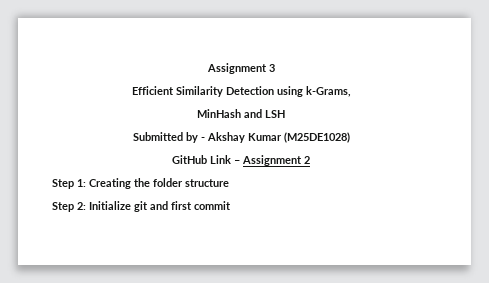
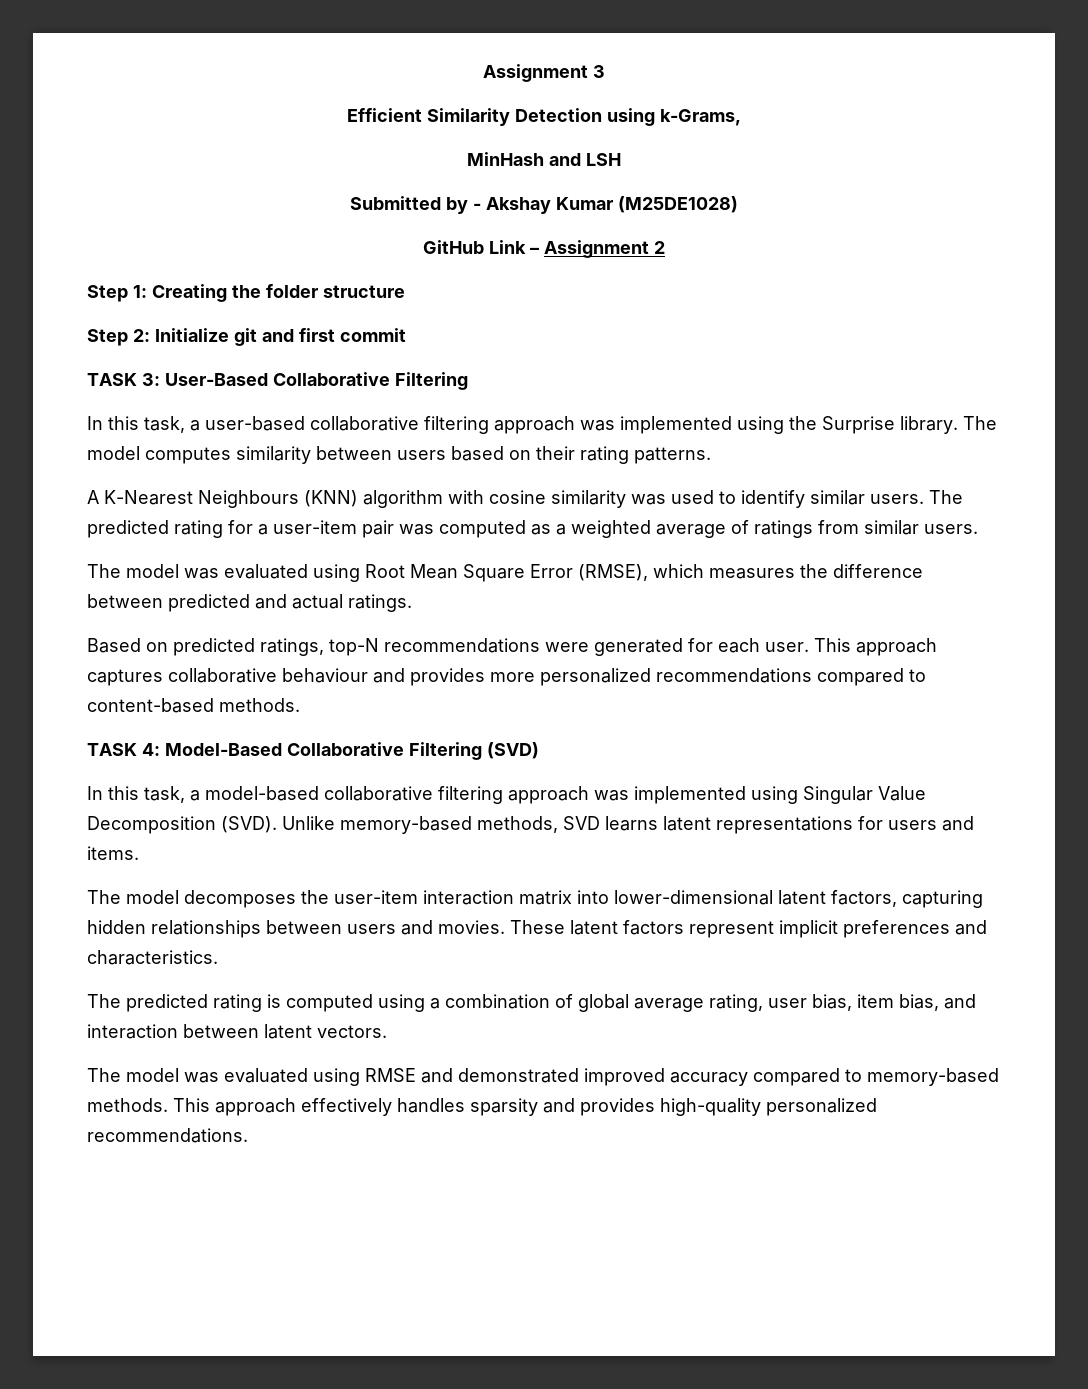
(231, 205) none -> [87,372,468,390] [87,416,997,434] [87,446,711,464] [87,490,963,508] [87,520,978,538] [87,564,923,582] [87,594,412,612] [87,638,937,656] [87,668,926,686] [87,698,300,713] [87,742,539,760] [87,786,926,804] [87,816,974,834] [87,846,139,860] [87,890,983,908] [87,920,987,938] [87,950,218,965] [87,994,976,1012] [87,1024,387,1039] [87,1068,999,1086] [87,1098,877,1116] [87,1128,248,1143] // TASK 3: User-Based Collaborative Filtering // In this task, a user-based collaborative filtering approach was implemented using the Surprise library. The model computes similarity between users based on their rating patterns. // A K-Nearest Neighbours (KNN) algorithm with cosine similarity was used to identify similar users. The predicted rating for a user-item pair was computed as a weighted average of ratings from similar users. // The model was evaluated using Root Mean Square Error (RMSE), which measures the difference between predicted and actual ratings. // Based on predicted ratings, top-N recommendations were generated for each user. This approach captures collaborative behaviour and provides more personalized recommendations compared to content-based methods. // TASK 4: Model-Based Collaborative Filtering (SVD) // In this task, a model-based collaborative filtering approach was implemented using Singular Value Decomposition (SVD). Unlike memory-based methods, SVD learns latent representations for users and items. // The model decomposes the user-item interaction matrix into lower-dimensional latent factors, capturing hidden relationships between users and movies. These latent factors represent implicit preferences and characteristics. // The predicted rating is computed using a combination of global average rating, user bias, item bias, and interaction between latent vectors. // The model was evaluated using RMSE and demonstrated improved accuracy compared to memory-based methods. This approach effectively handles sparsity and provides high-quality personalized recommendations.

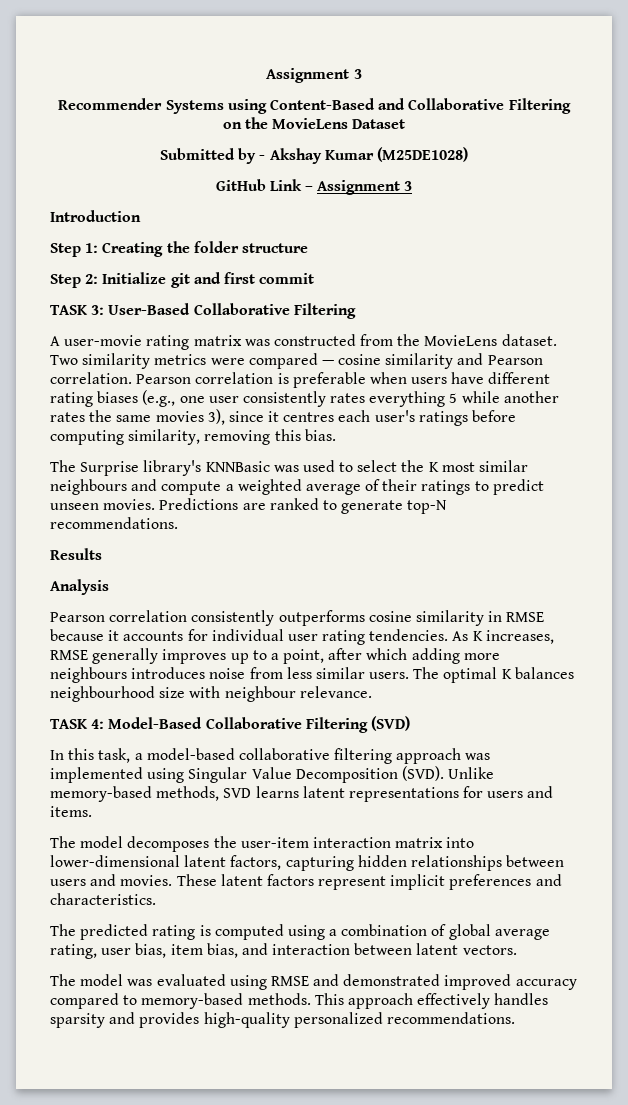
[483,64,605,82] [347,108,741,126] [467,152,621,166] Assignment 3 // Efficient Similarity Detection using k-Grams, // MinHash and LSH -> [266,68,362,83] [58,98,571,114] [222,117,406,129] Assignment 3 // Recommender Systems using Content-Based and Collaborative Filtering on the MovieLens Dataset
[654,241,665,254] 2 -> [404,181,413,191] [50,210,141,222] 3 // Introduction
[87,416,997,434] [87,446,711,464] [87,490,963,508] [87,520,978,538] [87,564,923,582] [87,594,412,612] [87,638,937,656] [87,668,926,686] [87,698,300,713] In this task, a user-based collaborative filtering approach was implemented using the Surprise library. The model computes similarity between users based on their rating patterns. // A K-Nearest Neighbours (KNN) algorithm with cosine similarity was used to identify similar users. The predicted rating for a user-item pair was computed as a weighted average of ratings from similar users. // The model was evaluated using Root Mean Square Error (RMSE), which measures the difference between predicted and actual ratings. // Based on predicted ratings, top-N recommendations were generated for each user. This approach captures collaborative behaviour and provides more personalized recommendations compared to content-based methods. -> [50,334,557,350] [50,353,543,369] [50,372,551,388] [50,390,559,407] [50,409,517,426] [50,429,336,445] [50,460,529,476] [50,479,544,495] [50,498,448,514] [50,517,178,529] [50,548,102,560] [50,579,109,595] [50,610,545,626] [50,629,554,645] [50,648,500,664] [50,667,574,683] [50,686,372,702] A user-movie rating matrix was constructed from the MovieLens dataset. Two similarity metrics were compared — cosine similarity and Pearson correlation. Pearson correlation is preferable when users have different rating biases (e.g., one user consistently rates everything 5 while another rates the same movies 3), since it centres each user's ratings before computing similarity, removing this bias. // The Surprise library's KNNBasic was used to select the K most similar neighbours and compute a weighted average of their ratings to predict unseen movies. Predictions are ranked to generate top-N recommendations. // Results // Analysis // Pearson correlation consistently outperforms cosine similarity in RMSE because it accounts for individual user rating tendencies. As K increases, RMSE generally improves up to a point, after which adding more neighbours introduces noise from less similar users. The optimal K balances neighbourhood size with neighbour relevance.

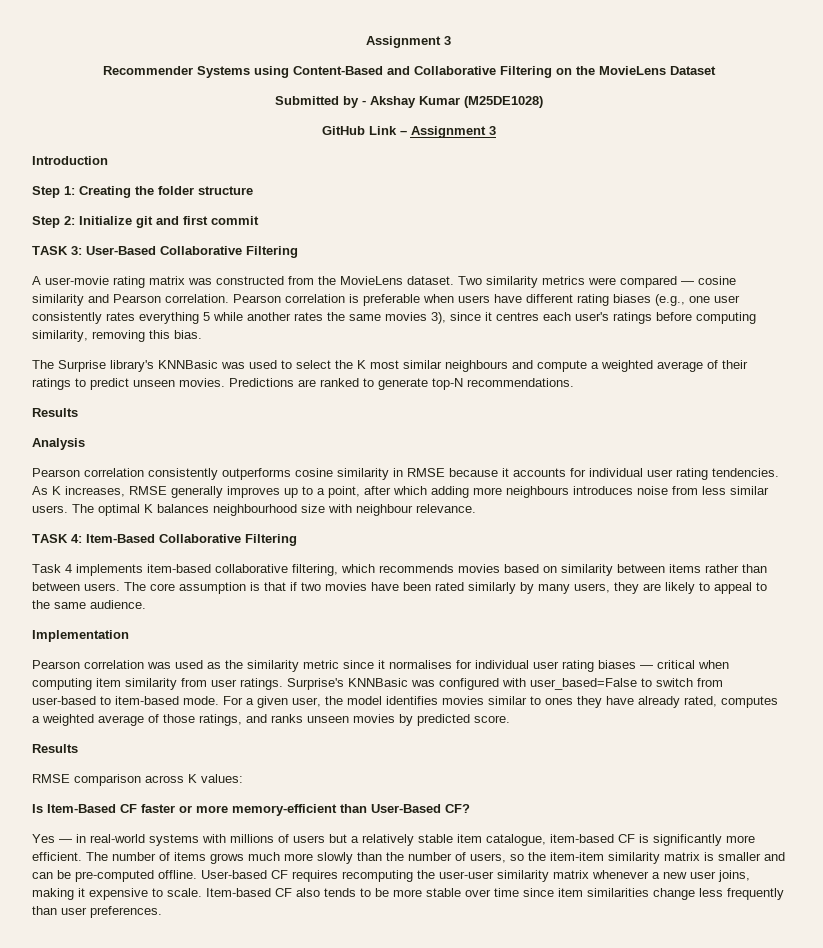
[108,716,410,733] [50,748,491,764] [50,766,495,783] [50,786,554,802] [50,806,92,817] [50,836,475,852] [50,855,565,871] [50,874,562,890] [50,893,156,905] [50,924,550,940] [50,943,517,959] [50,974,577,990] [50,993,549,1009] [50,1012,515,1028] Model-Based Collaborative Filtering (SVD) // In this task, a model-based collaborative filtering approach was implemented using Singular Value Decomposition (SVD). Unlike memory-based methods, SVD learns latent representations for users and items. // The model decomposes the user-item interaction matrix into lower-dimensional latent factors, capturing hidden relationships between users and movies. These latent factors represent implicit preferences and characteristics. // The predicted rating is computed using a combination of global average rating, user bias, item bias, and interaction between latent vectors. // The model was evaluated using RMSE and demonstrated improved accuracy compared to memory-based methods. This approach effectively handles sparsity and provides high-quality personalized recommendations. -> [86,534,297,546] [32,564,767,576] [32,582,767,594] [32,600,146,609] [32,630,129,642] [32,660,729,672] [32,678,723,690] [32,696,778,708] [32,714,510,726] [32,744,78,753] [32,774,243,786] [32,804,470,816] [32,834,755,846] [32,852,785,864] [32,870,750,882] [32,888,784,900] [32,906,162,918] Item-Based Collaborative Filtering // Task 4 implements item-based collaborative filtering, which recommends movies based on similarity between items rather than between users. The core assumption is that if two movies have been rated similarly by many users, they are likely to appeal to the same audience. // Implementation // Pearson correlation was used as the similarity metric since it normalises for individual user rating biases — critical when computing item similarity from user ratings. Surprise's KNNBasic was configured with user_based=False to switch from user-based to item-based mode. For a given user, the model identifies movies similar to ones they have already rated, computes a weighted average of those ratings, and ranks unseen movies by predicted score. // Results // RMSE comparison across K values: // Is Item-Based CF faster or more memory-efficient than User-Based CF? // Yes — in real-world systems with millions of users but a relatively stable item catalogue, item-based CF is significantly more efficient. The number of items grows much more slowly than the number of users, so the item-item similarity matrix is smaller and can be pre-computed offline. User-based CF requires recomputing the user-user similarity matrix whenever a new user joins, making it expensive to scale. Item-based CF also tends to be more stable over time since item similarities change less frequently than user preferences.

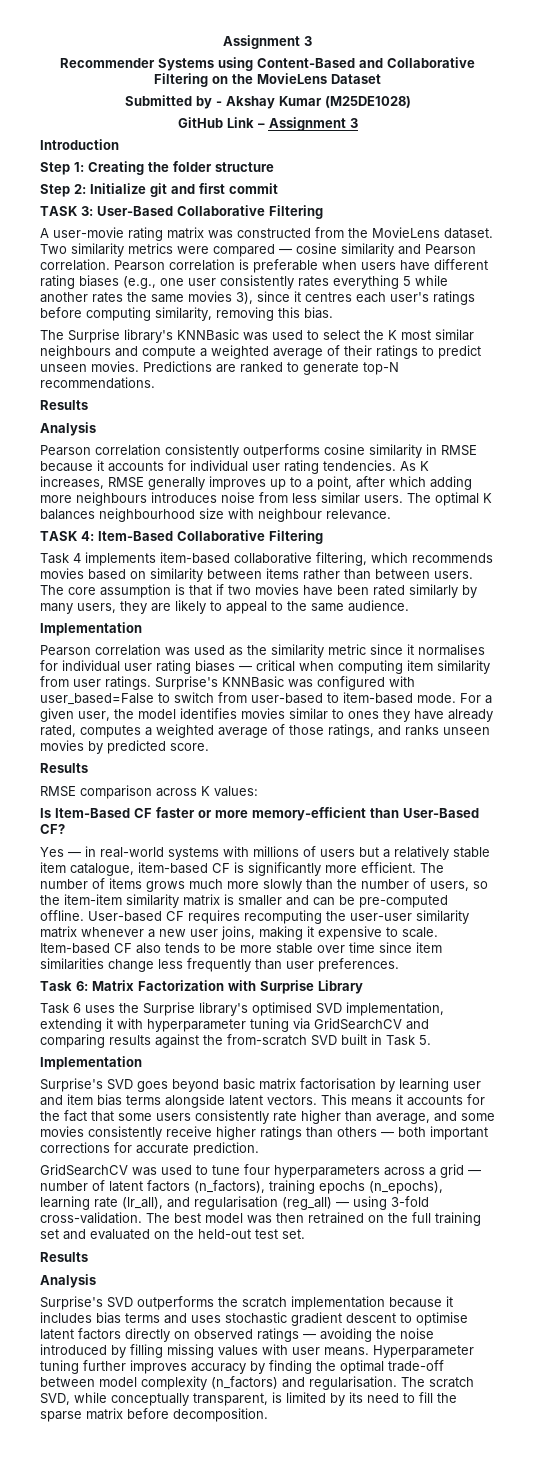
(162, 912) none -> [40,980,363,994] [40,1002,444,1016] [40,1018,429,1032] [40,1034,431,1048] [40,1056,142,1070] [40,1078,481,1092] [40,1094,485,1108] [40,1110,495,1124] [40,1126,488,1140] [40,1142,259,1156] [40,1164,481,1178] [40,1180,443,1194] [40,1196,429,1210] [40,1212,481,1226] [40,1229,305,1240] [40,1252,88,1262] [40,1274,96,1288] [40,1296,453,1310] [40,1312,468,1326] [40,1328,434,1342] [40,1344,474,1358] [40,1360,444,1374] [40,1376,474,1390] [40,1392,457,1406] [40,1408,268,1422] // Task 6: Matrix Factorization with Surprise Library // Task 6 uses the Surprise library's optimised SVD implementation, extending it with hyperparameter tuning via GridSearchCV and comparing results against the from-scratch SVD built in Task 5. // Implementation // Surprise's SVD goes beyond basic matrix factorisation by learning user and item bias terms alongside latent vectors. This means it accounts for the fact that some users consistently rate higher than average, and some movies consistently receive higher ratings than others — both important corrections for accurate prediction. // GridSearchCV was used to tune four hyperparameters across a grid — number of latent factors (n_factors), training epochs (n_epochs), learning rate (lr_all), and regularisation (reg_all) — using 3-fold cross-validation. The best model was then retrained on the full training set and evaluated on the held-out test set. // Results // Analysis // Surprise's SVD outperforms the scratch implementation because it includes bias terms and uses stochastic gradient descent to optimise latent factors directly on observed ratings — avoiding the noise introduced by filling missing values with user means. Hyperparameter tuning further improves accuracy by finding the optimal trade-off between model complexity (n_factors) and regularisation. The scratch SVD, while conceptually transparent, is limited by its need to fill the sparse matrix before decomposition.

